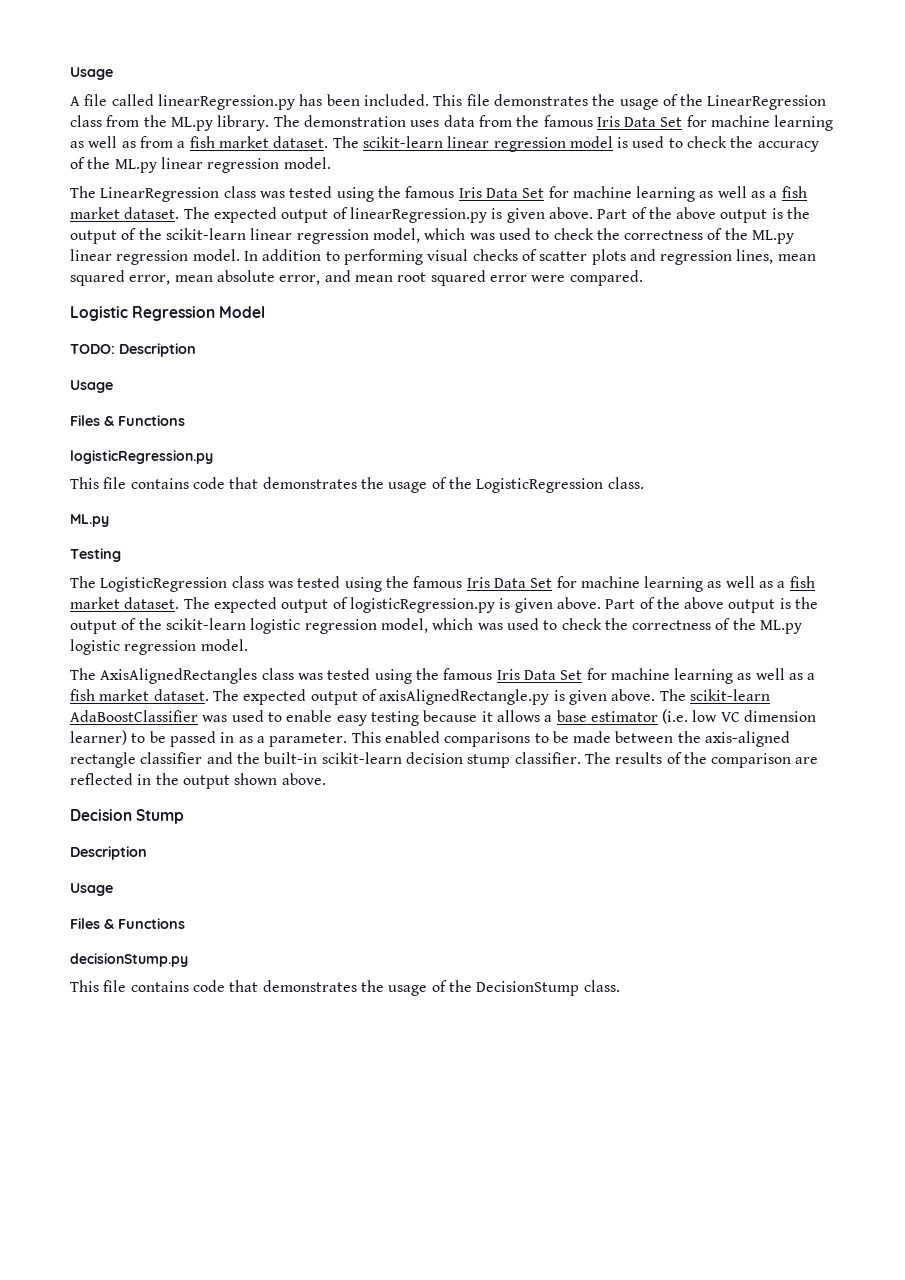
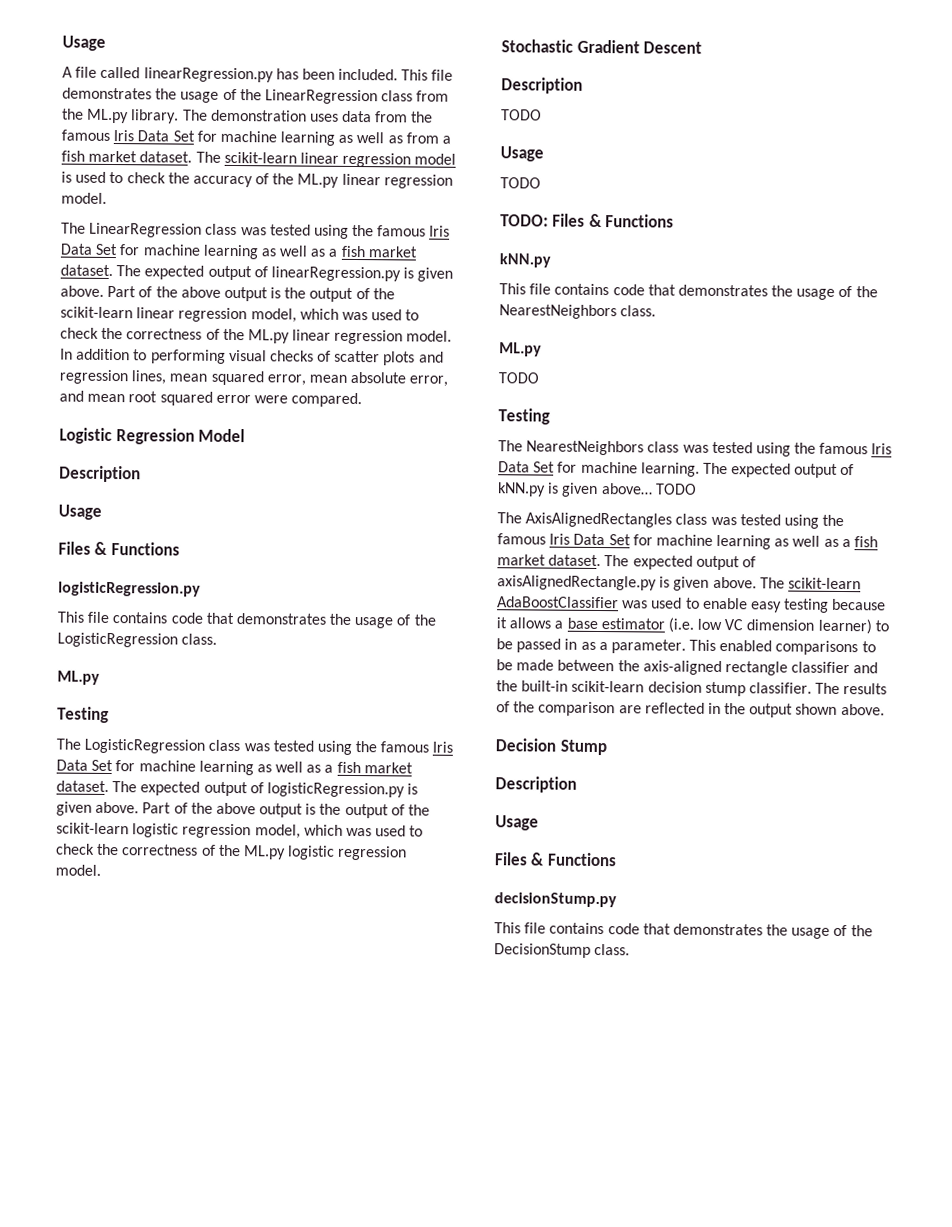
[70,344,115,354] TODO: -> (246, 435) none
(248, 645) none -> [501,39,703,54] [501,77,583,94] [501,109,542,121] [500,146,544,162] [500,177,541,189] [500,213,675,228] [499,253,551,268] [499,283,878,300] [499,304,657,320] [499,342,542,357] [498,372,539,384] [498,408,550,425] [498,440,893,457] [498,461,855,478] [497,482,697,497] // Stochastic Gradient Descent // Description // TODO // Usage // TODO // TODO: Files & Functions // kNN.py // This file contains code that demonstrates the usage of the NearestNeighbors class. // ML.py // TODO // Testing // The NearestNeighbors class was tested using the famous Iris Data Set for machine learning. The expected output of kNN.py is given above… TODO

